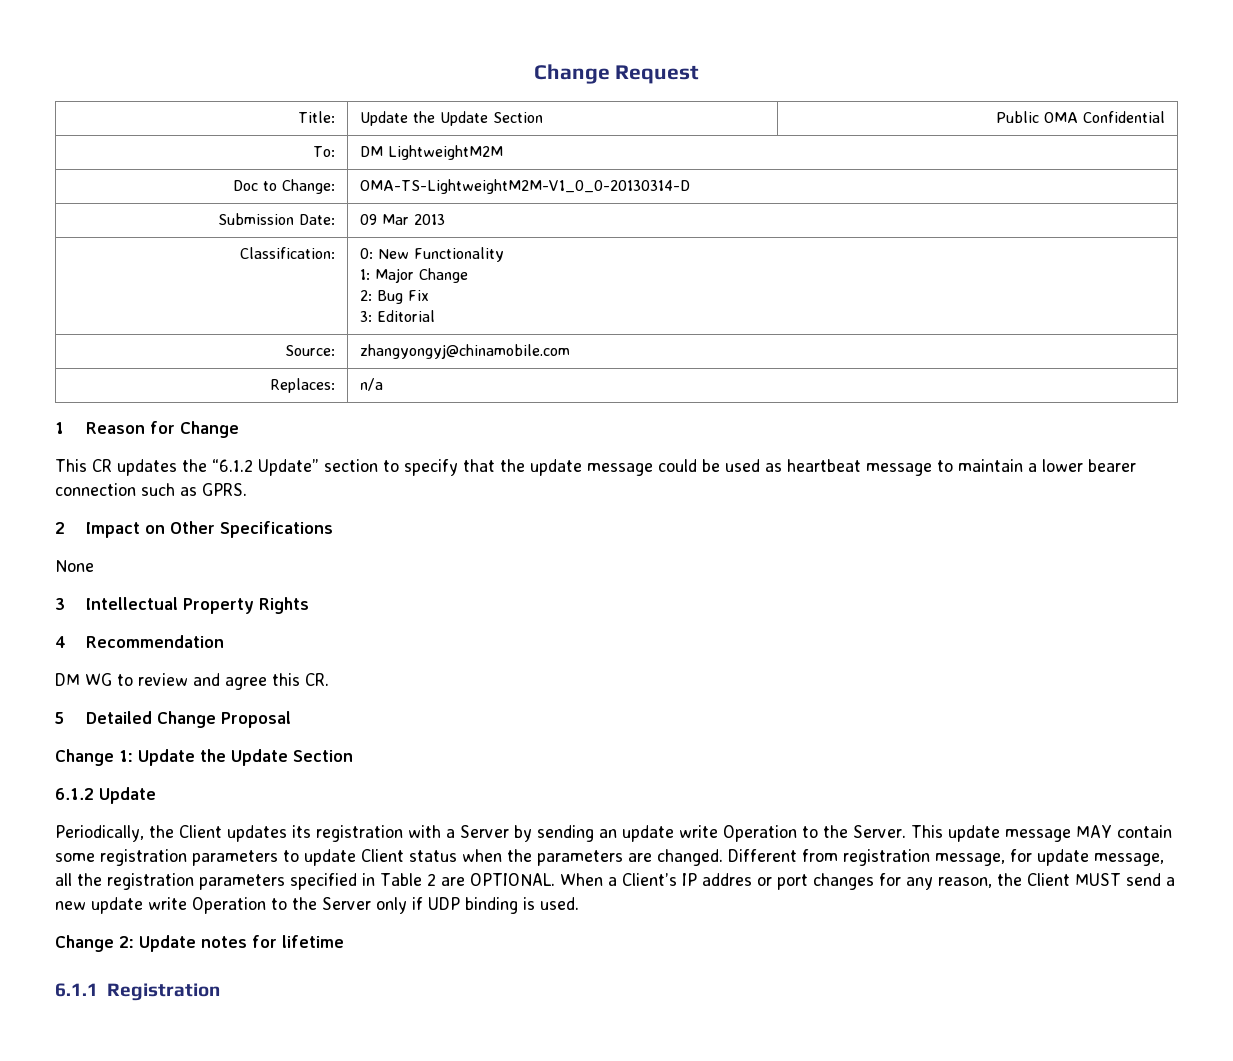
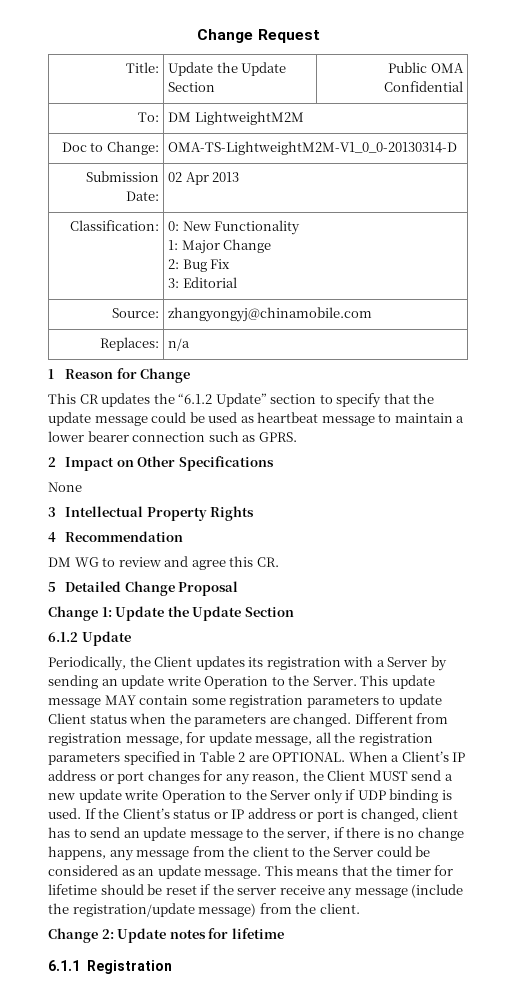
[359,214,409,225] 09 Mar -> [168,172,209,185] 02 Apr
[701,873,752,886] addres -> [48,770,96,781] address
(579, 903) none -> [84,808,459,822] [48,827,464,841] [48,846,431,861] [48,865,454,879] [48,884,464,899] [48,903,360,917] If the Client’s status or IP address or port is changed, client has to send an update message to the server, if there is no change happens, any message from the client to the Server could be considered as an update message. This means that the timer for lifetime should be reset if the server receive any message (include the registration/update message) from the client.

